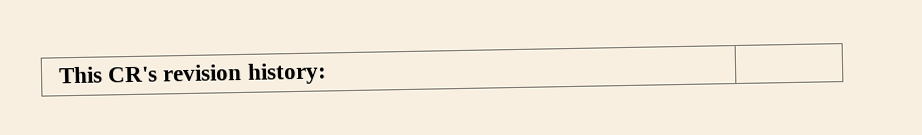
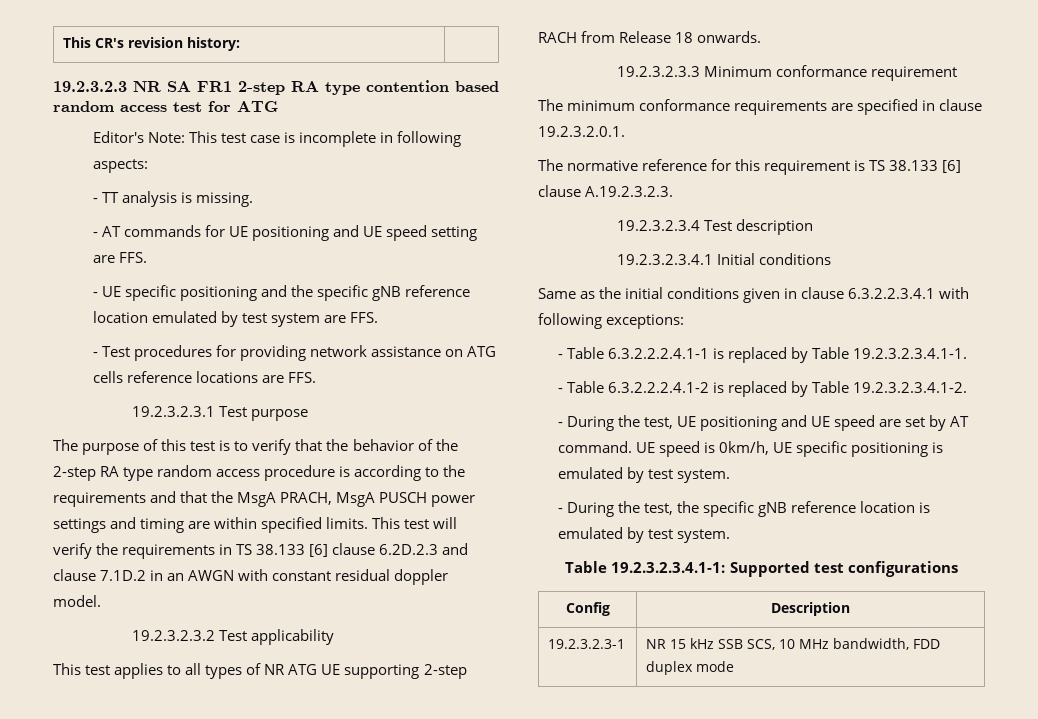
(327, 73) none -> [53,80,499,95] [53,101,278,112] [92,131,461,147] [92,159,148,173] [92,191,253,207] [92,225,478,241] [92,252,147,263] [92,285,470,301] [92,311,378,327] [92,345,496,361] [92,371,316,383] [132,406,309,421] [53,439,458,455] [53,465,466,481] [53,491,476,507] [53,517,458,533] [53,543,469,559] [53,569,449,585] [53,595,101,607] [132,629,335,645] [53,663,467,679] [538,31,762,43] [617,65,958,81] [538,99,983,115] [538,126,625,137] [538,159,962,175] [538,185,674,197] [617,219,814,235] [617,253,832,265] [538,287,970,303] [538,313,685,329] [557,347,968,363] [557,381,968,397] [557,415,970,431] [557,441,944,457] [557,467,730,483] [557,501,931,517] [557,527,730,543] [565,561,958,577] [565,602,610,616] [771,602,850,616] [548,639,626,649] [646,638,941,650] [646,661,735,675] // 19.2.3.2.3 NR SA FR1 2-step RA type contention based random access test for ATG // Editor's Note: This test case is incomplete in following aspects: // - TT analysis is missing. // - AT commands for UE positioning and UE speed setting are FFS. // - UE specific positioning and the specific gNB reference location emulated by test system are FFS. // - Test procedures for providing network assistance on ATG cells reference locations are FFS. // 19.2.3.2.3.1 Test purpose // The purpose of this test is to verify that the behavior of the 2-step RA type random access procedure is according to the requirements and that the MsgA PRACH, MsgA PUSCH power settings and timing are within specified limits. This test will verify the requirements in TS 38.133 [6] clause 6.2D.2.3 and clause 7.1D.2 in an AWGN with constant residual doppler model. // 19.2.3.2.3.2 Test applicability // This test applies to all types of NR ATG UE supporting 2-step RACH from Release 18 onwards. // 19.2.3.2.3.3 Minimum conformance requirement // The minimum conformance requirements are specified in clause 19.2.3.2.0.1. // The normative reference for this requirement is TS 38.133 [6] clause A.19.2.3.2.3. // 19.2.3.2.3.4 Test description // 19.2.3.2.3.4.1 Initial conditions // Same as the initial conditions given in clause 6.3.2.2.3.4.1 with following exceptions: // - Table 6.3.2.2.2.4.1-1 is replaced by Table 19.2.3.2.3.4.1-1. // - Table 6.3.2.2.2.4.1-2 is replaced by Table 19.2.3.2.3.4.1-2. // - During the test, UE positioning and UE speed are set by AT command. UE speed is 0km/h, UE specific positioning is emulated by test system. // - During the test, the specific gNB reference location is emulated by test system. // Table 19.2.3.2.3.4.1-1: Supported test configurations // Config | Description // 19.2.3.2.3-1 | NR 15 kHz SSB SCS, 10 MHz bandwidth, FDD duplex mode

